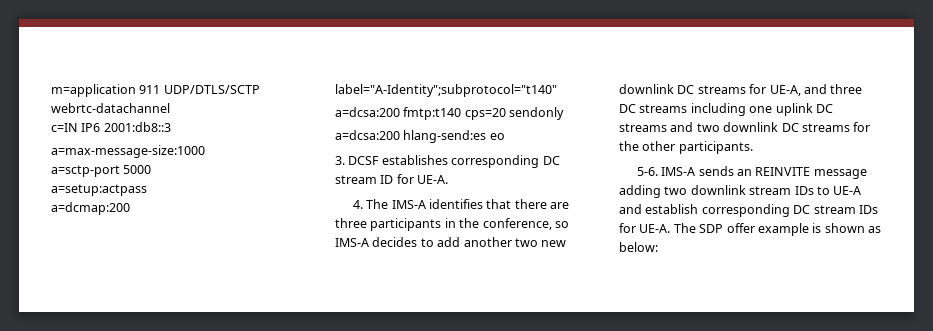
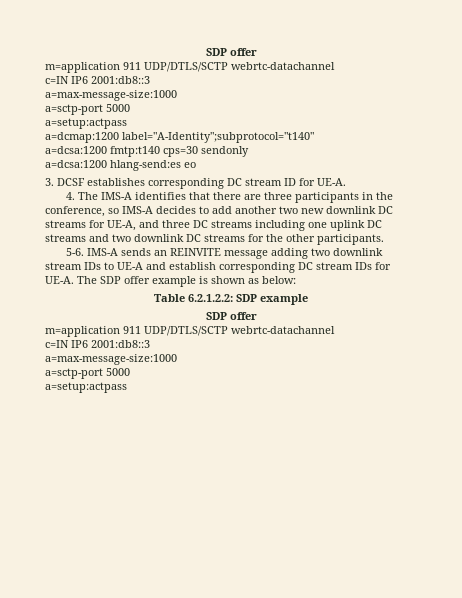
(51, 90) none -> [205,48,257,56] SDP offer //
[51,202,130,215] a=dcmap:200 -> [45,132,119,143] a=dcmap:1200
[335,107,506,120] a=dcsa:200 fmtp:t140 cps=20 -> [45,146,198,157] a=dcsa:1200 fmtp:t140 cps=30
[335,130,400,140] a=dcsa:200 -> [45,160,107,168] a=dcsa:1200
(658, 247) none -> [154,294,308,305] [205,312,257,320] [45,326,335,337] [45,340,150,348] [45,354,177,365] [45,368,130,379] [45,382,127,393] // Table 6.2.1.2.2: SDP example // SDP offer // m=application 911 UDP/DTLS/SCTP webrtc-datachannel // c=IN IP6 2001:db8::3 // a=max-message-size:1000 // a=sctp-port 5000 // a=setup:actpass

